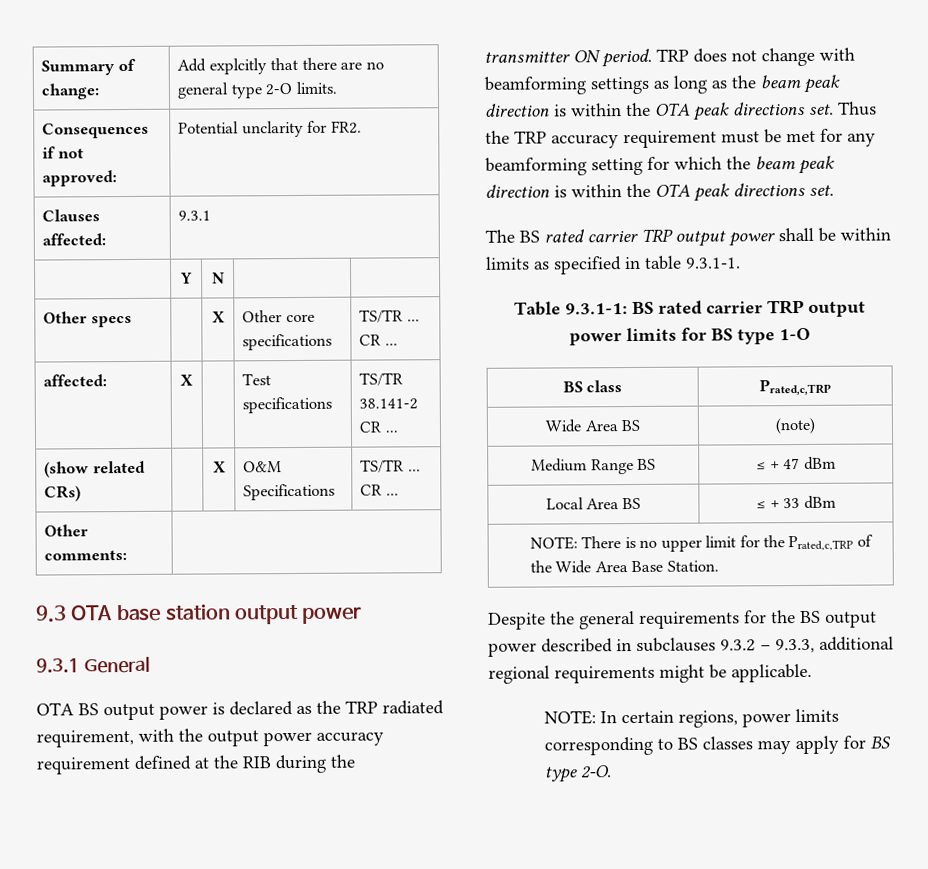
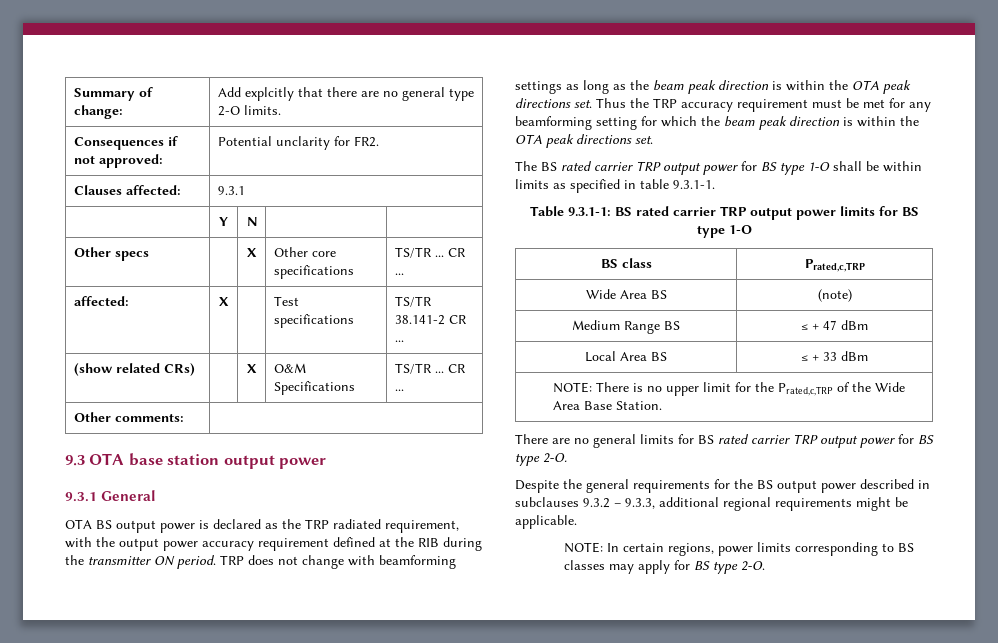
(775, 239) none -> [741,161,830,175] for BS type 1-O
(719, 566) none -> [515,434,934,448] [515,453,567,466] // There are no general limits for BS rated carrier TRP output power for BS type 2-O.

